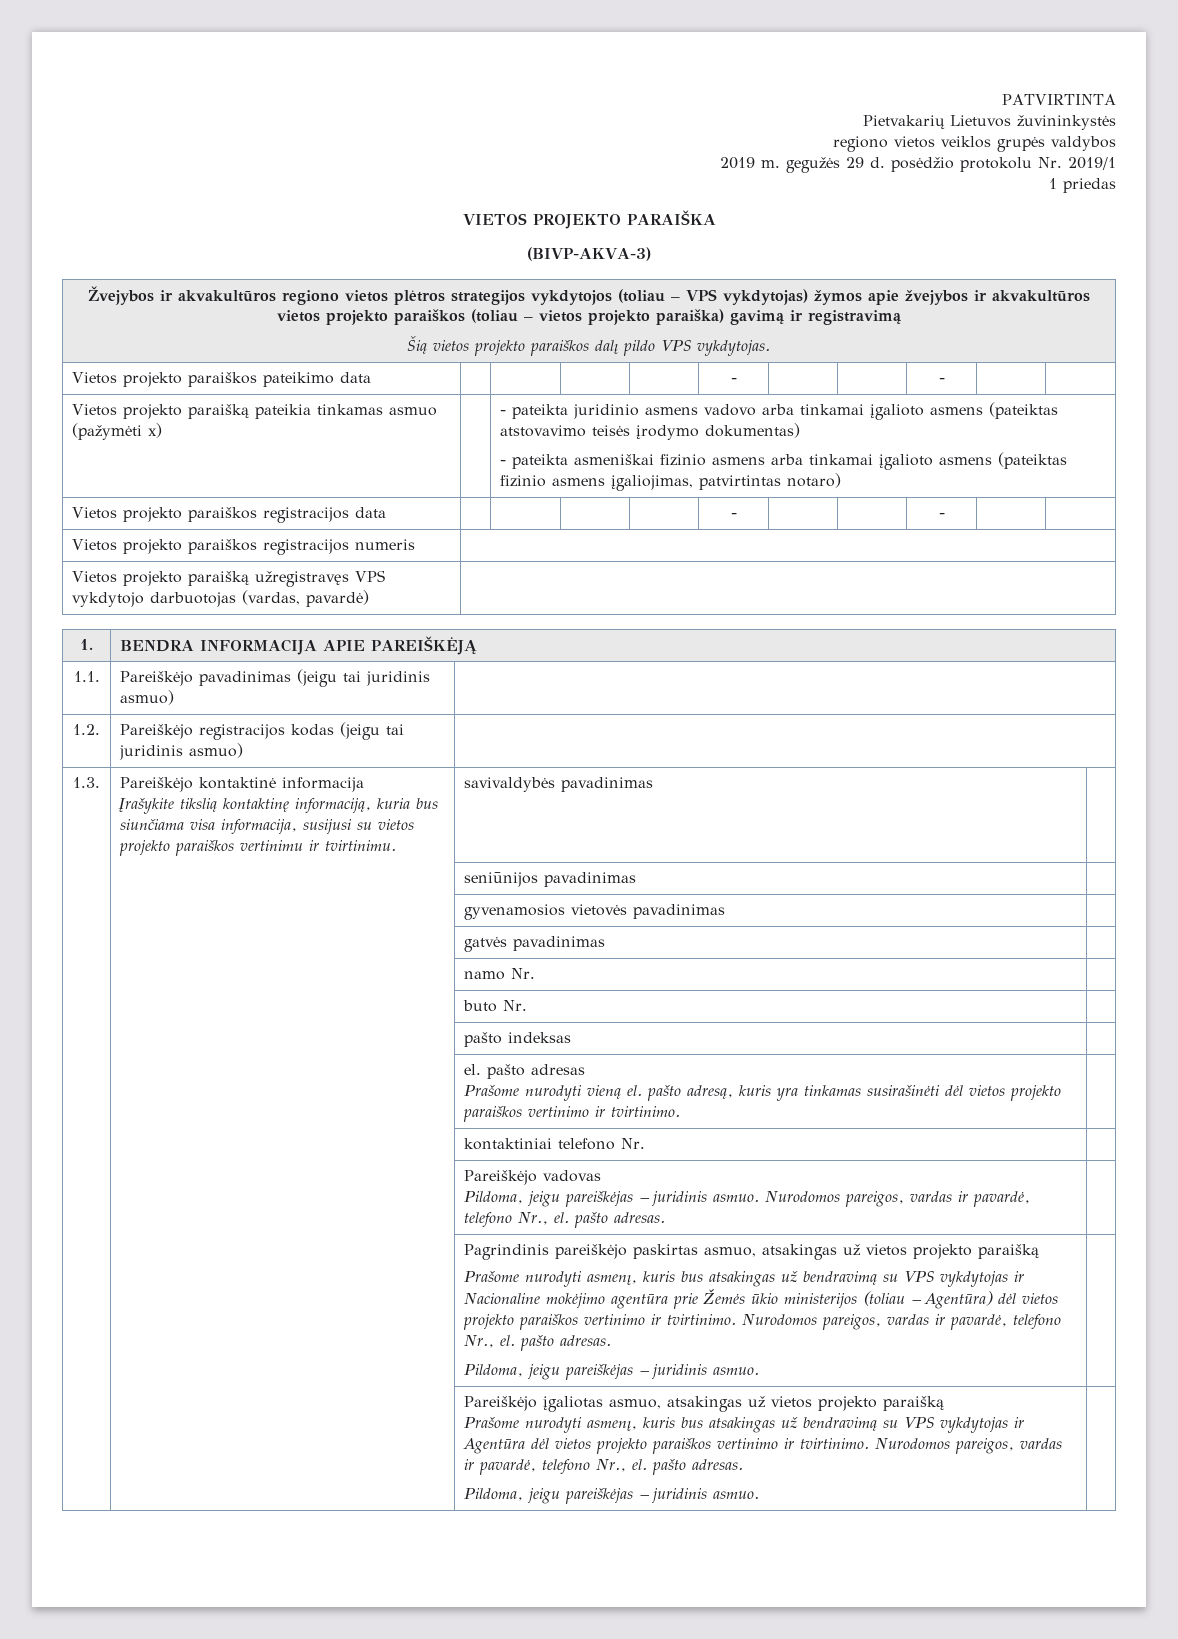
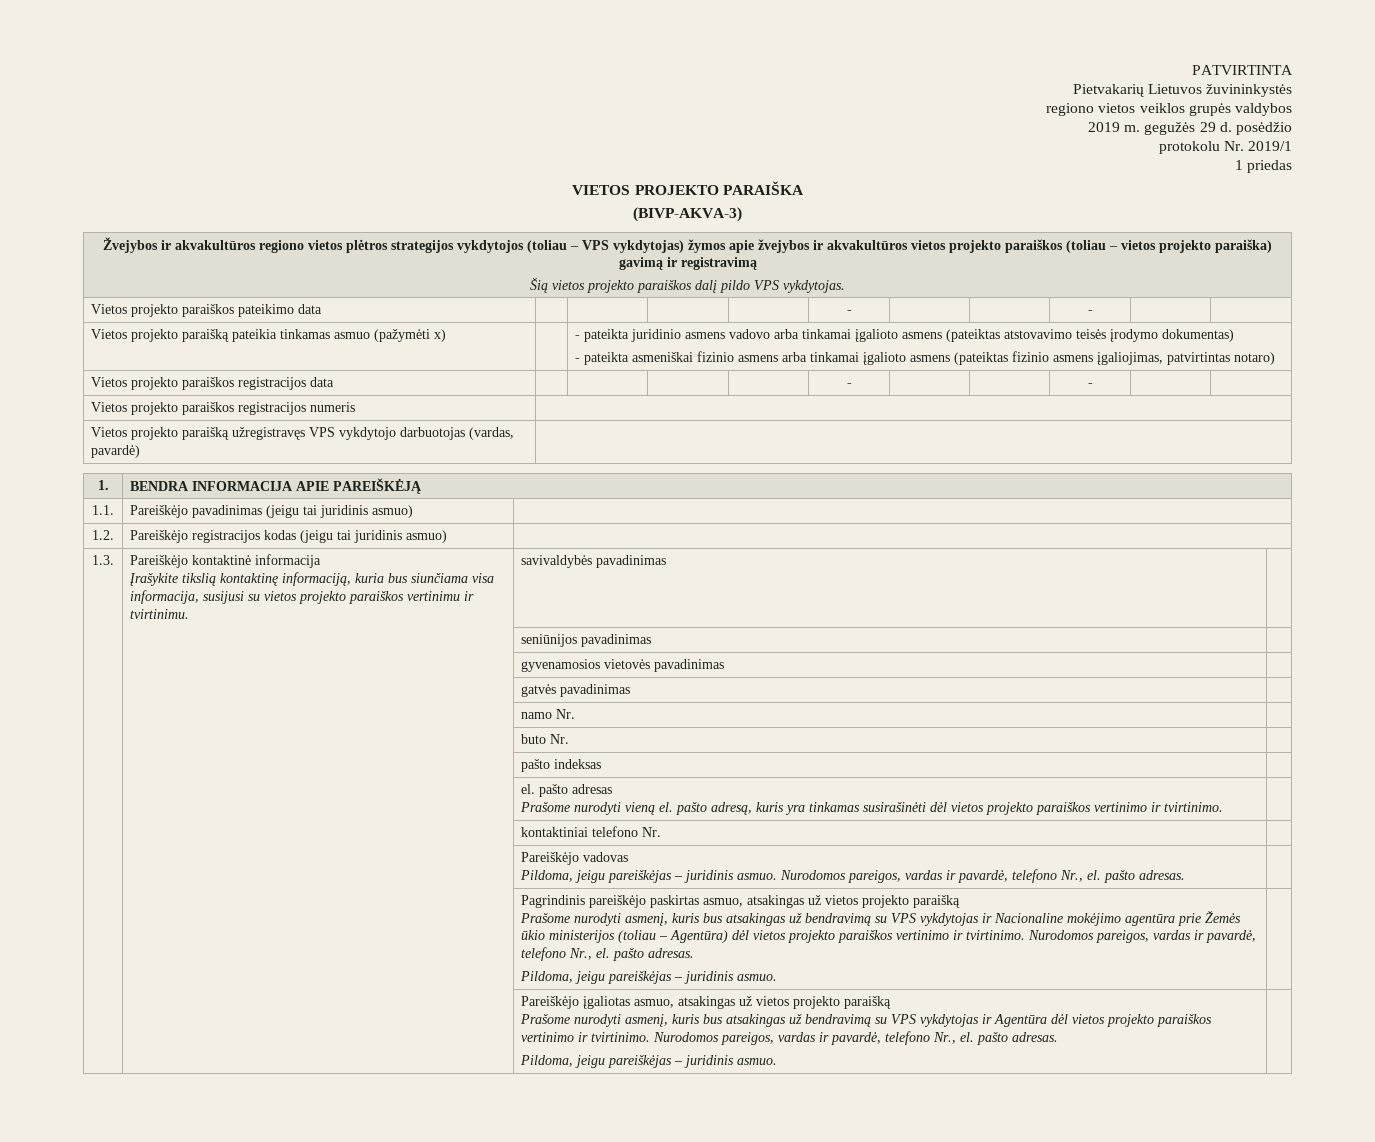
(955, 164) none -> (1292, 128) //

